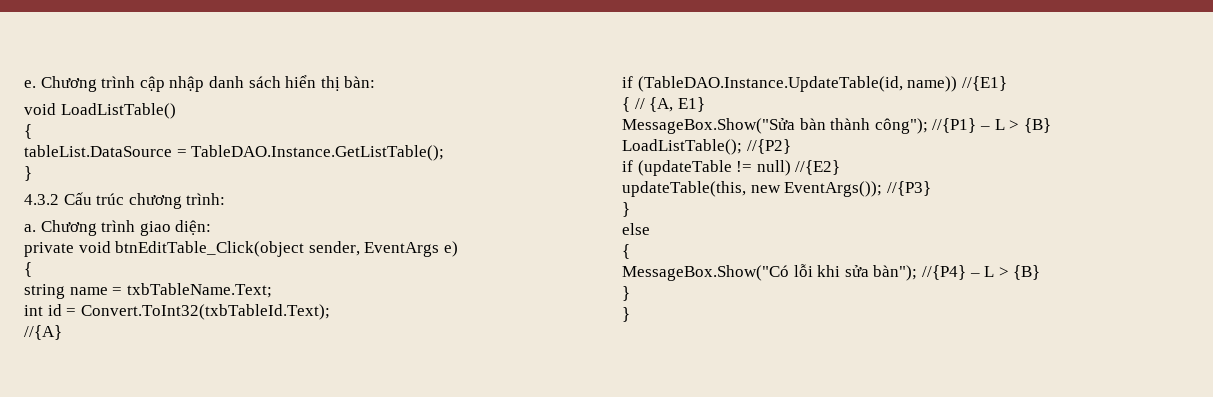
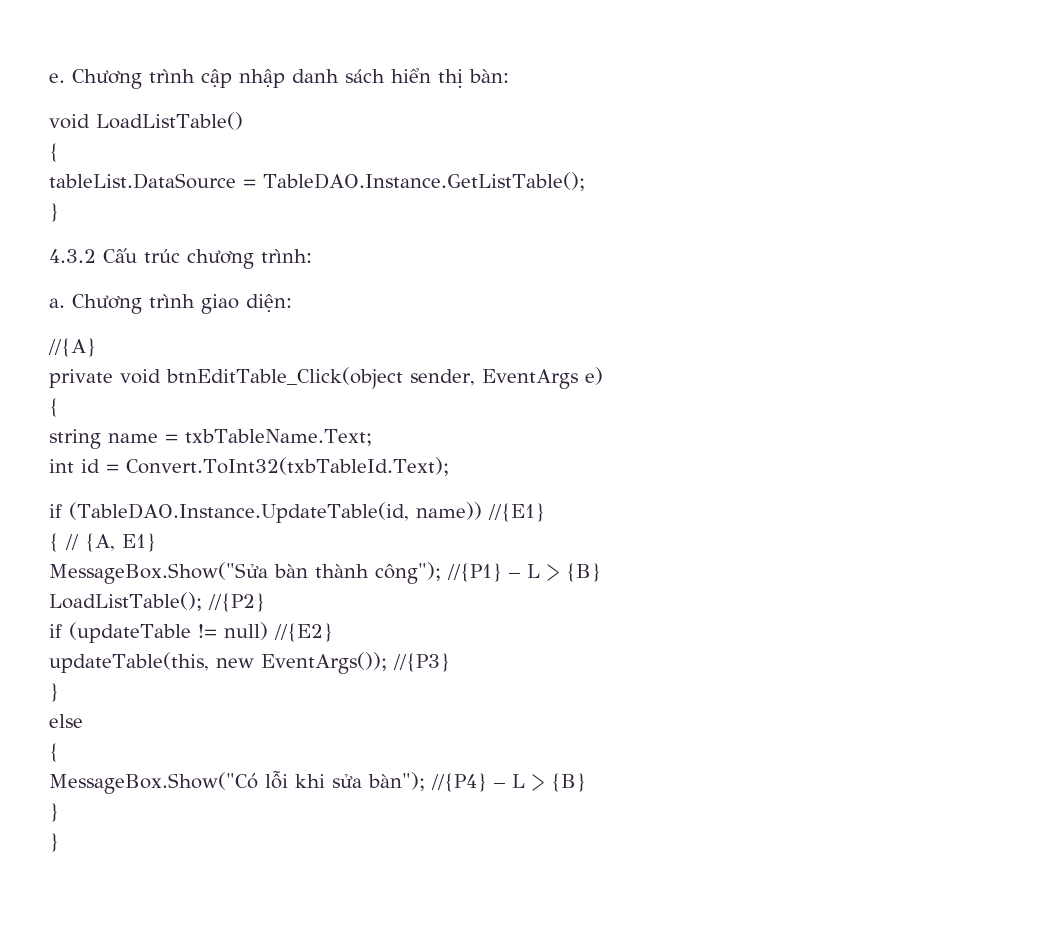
(212, 227) none -> [48,338,96,357] // //{A}
[24,325,62,340] // //{A} -> (449, 466) none

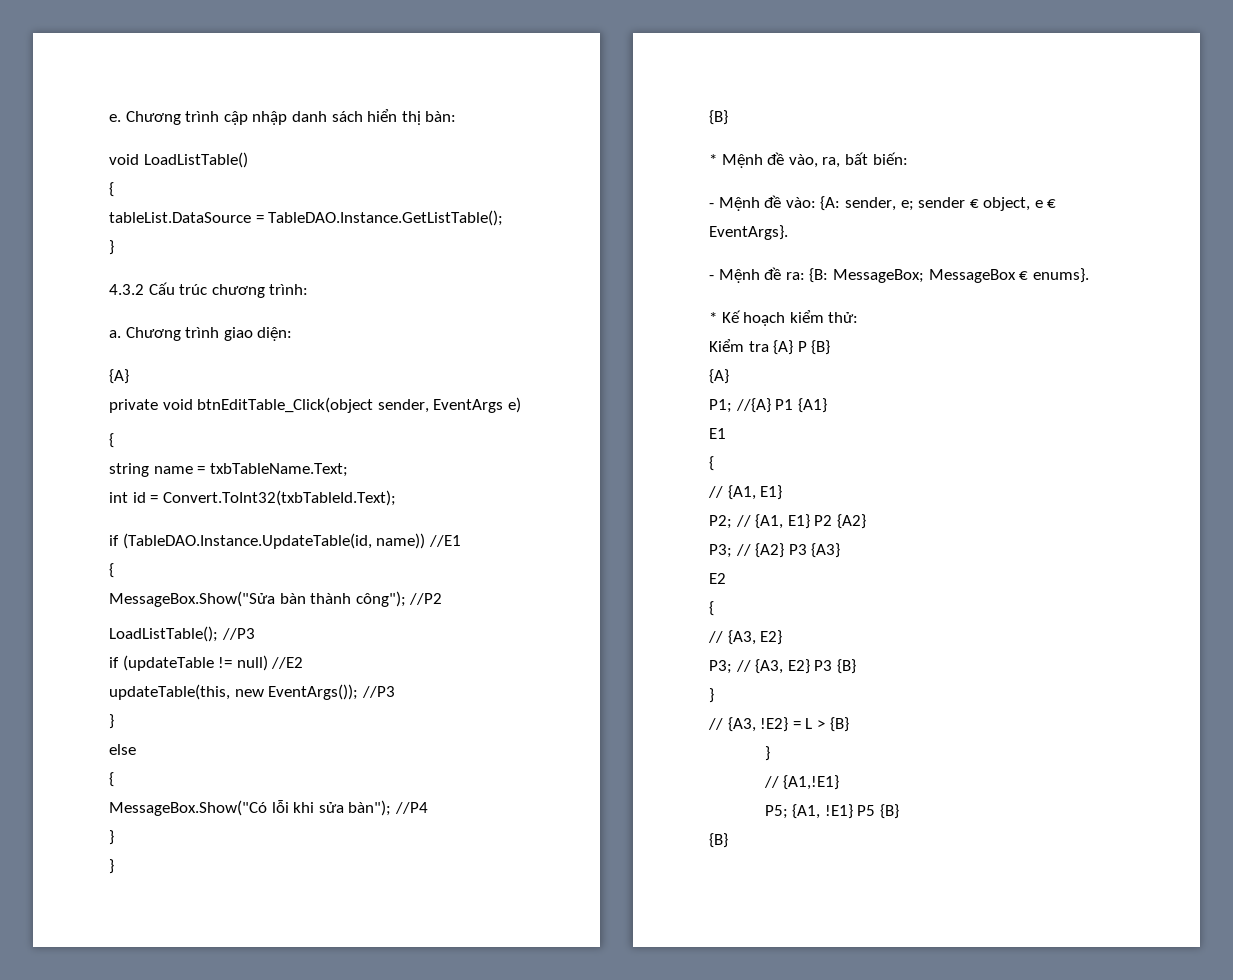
[48,338,96,357] //{A} -> [109,369,129,384] {A}
[487,503,545,522] [49,533,156,552] //{E1} // { // {A, E1} -> [428,535,461,547] [109,563,114,578] //E1 // {
[447,563,601,582] //{P1} – L > {B} -> [409,593,443,605] //P2
[207,593,265,612] //{P2} -> [221,628,255,640] //P3
[273,623,333,642] //{E2} -> [271,657,304,669] //E2
[392,653,450,672] //{P3} -> [361,686,395,698] //P3
[431,773,586,792] [49,803,59,822] [49,833,59,852] //{P4} – L > {B} // } // } -> [394,802,428,814] [109,830,114,845] [109,859,114,874] [709,110,728,125] [709,152,908,168] [709,195,1057,211] [709,225,788,240] [709,267,1089,283] [709,310,859,326] [709,339,831,355] [709,369,729,384] [709,398,827,413] [709,428,726,439] [709,456,714,471] [708,485,783,500] [709,514,866,529] [709,543,841,558] [709,573,726,584] [709,601,714,616] [708,630,783,645] [709,659,856,674] [709,688,714,703] [708,717,849,732] [764,746,770,761] [763,775,840,790] [764,804,899,819] [709,833,728,848] //P4 // } // } // {B} // * Mệnh đề vào, ra, bất biến: // - Mệnh đề vào: {A: sender, e; sender € object, e € EventArgs}. // - Mệnh đề ra: {B: MessageBox; MessageBox € enums}. // * Kế hoạch kiểm thử: // Kiểm tra {A} P {B} // {A} // P1; //{A} P1 {A1} // E1 // { // // {A1, E1} // P2; // {A1, E1} P2 {A2} // P3; // {A2} P3 {A3} // E2 // { // // {A3, E2} // P3; // {A3, E2} P3 {B} // } // // {A3, !E2} = L > {B} // } // // {A1,!E1} // P5; {A1, !E1} P5 {B} // {B}

